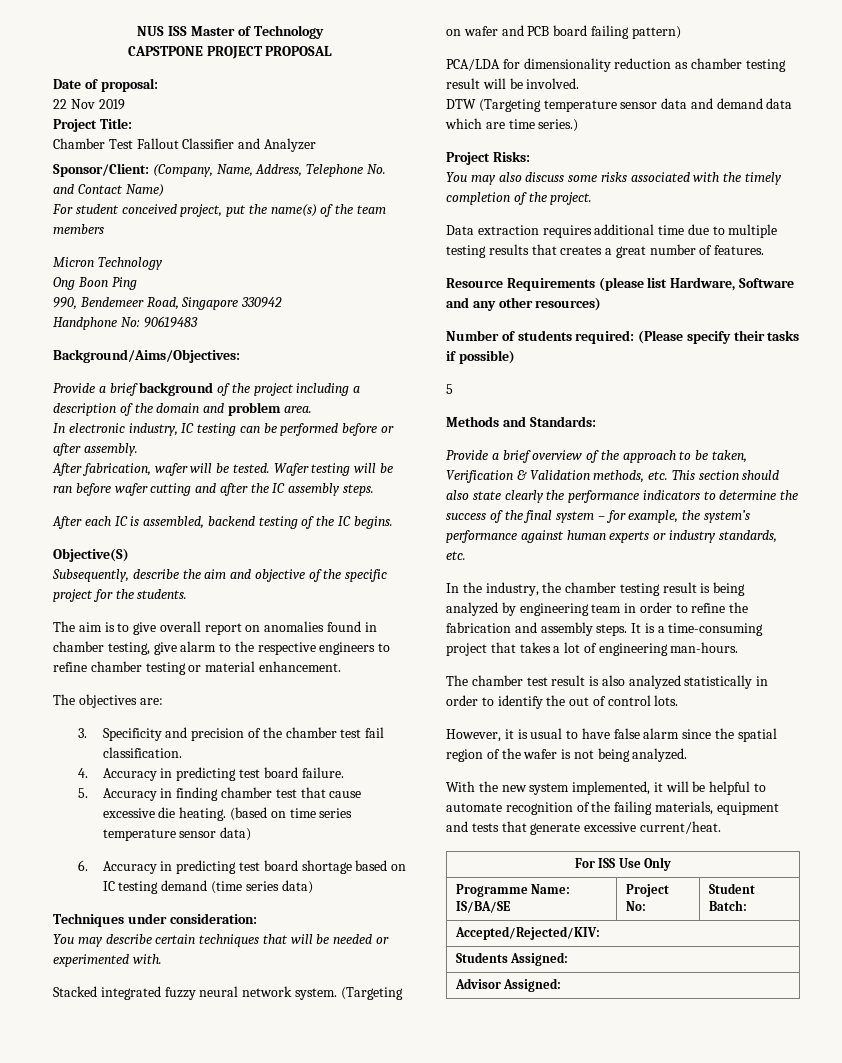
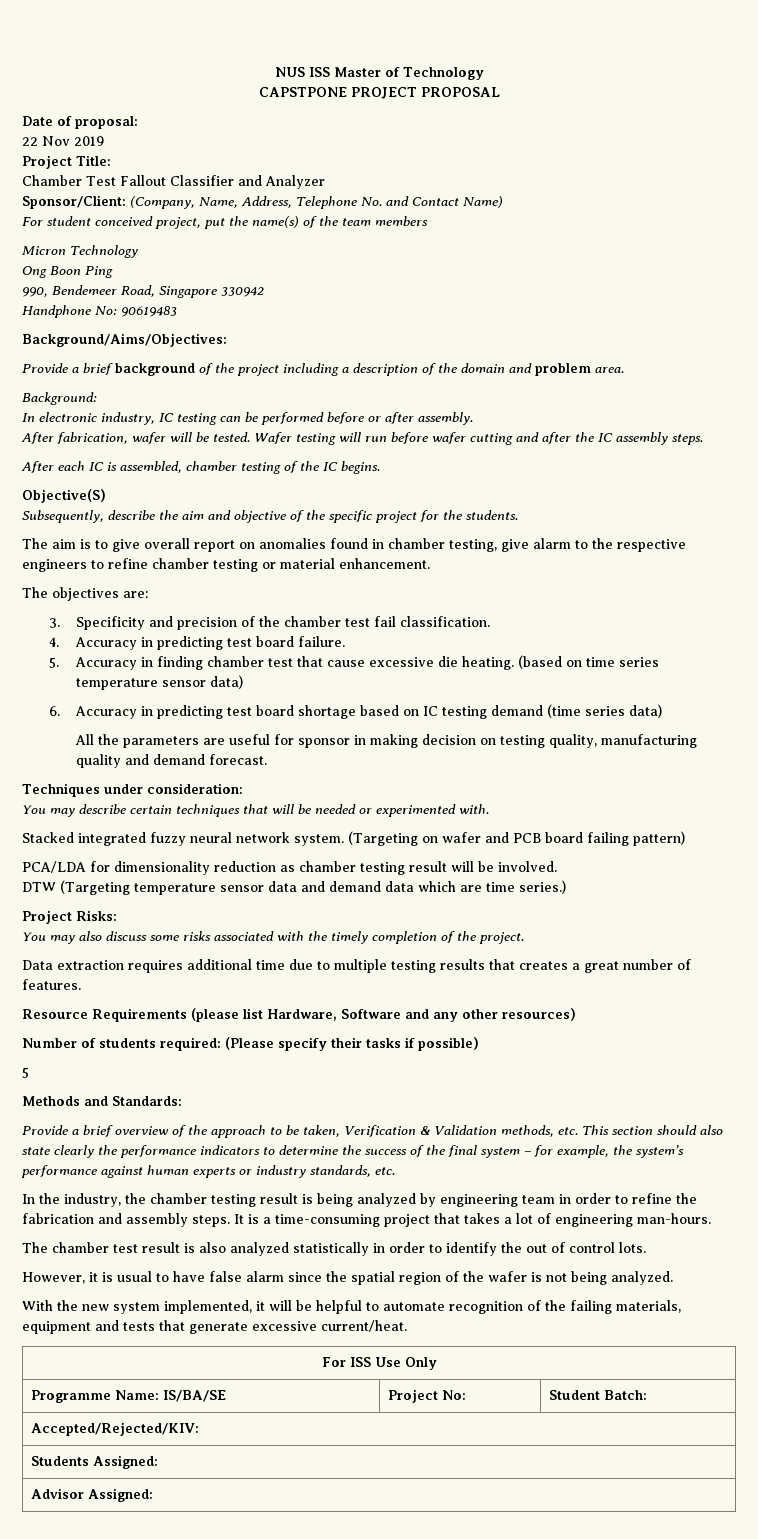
(312, 409) none -> [22,392,97,405] // Background:
[380,463,394,473] [53,486,72,493] be ran -> [365,436,387,442] run
[207,516,255,526] backend -> [186,461,237,471] chamber
(313, 887) none -> [75,734,698,748] [76,754,268,768] // All the parameters are useful for sponsor in making decision on testing quality, manufacturing quality and demand forecast.

